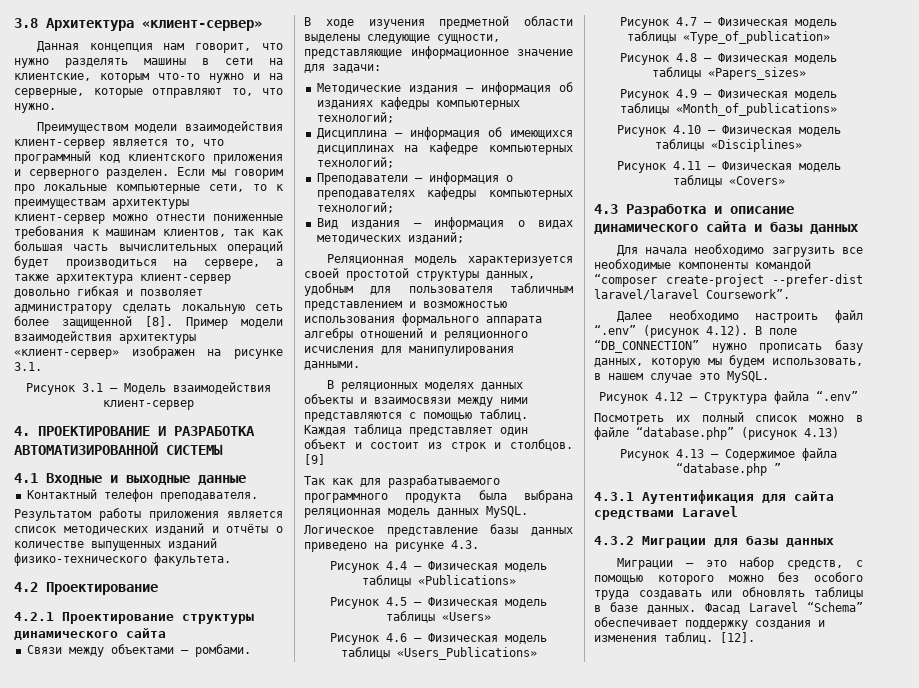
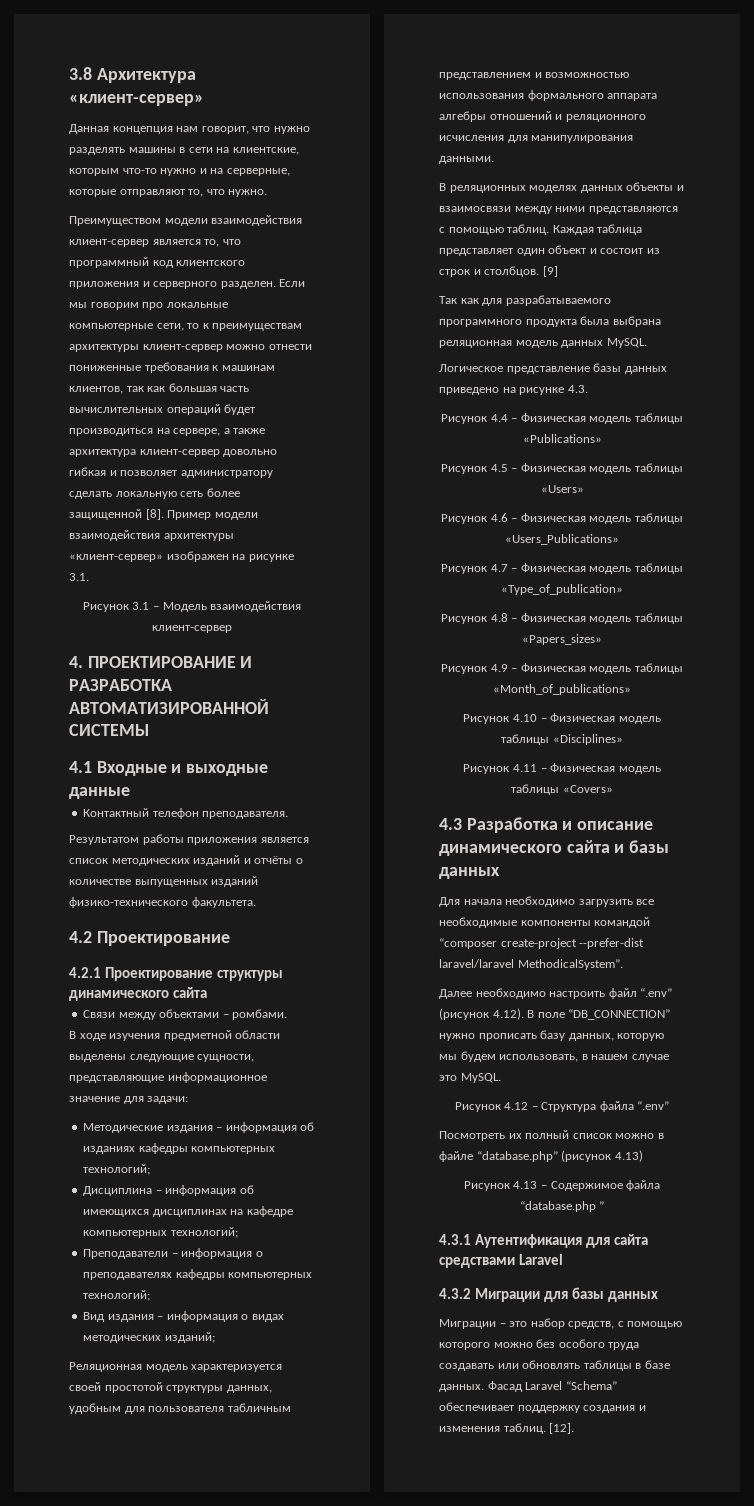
[706,289,790,299] Coursework”. -> [517,959,623,970] MethodicalSystem”.

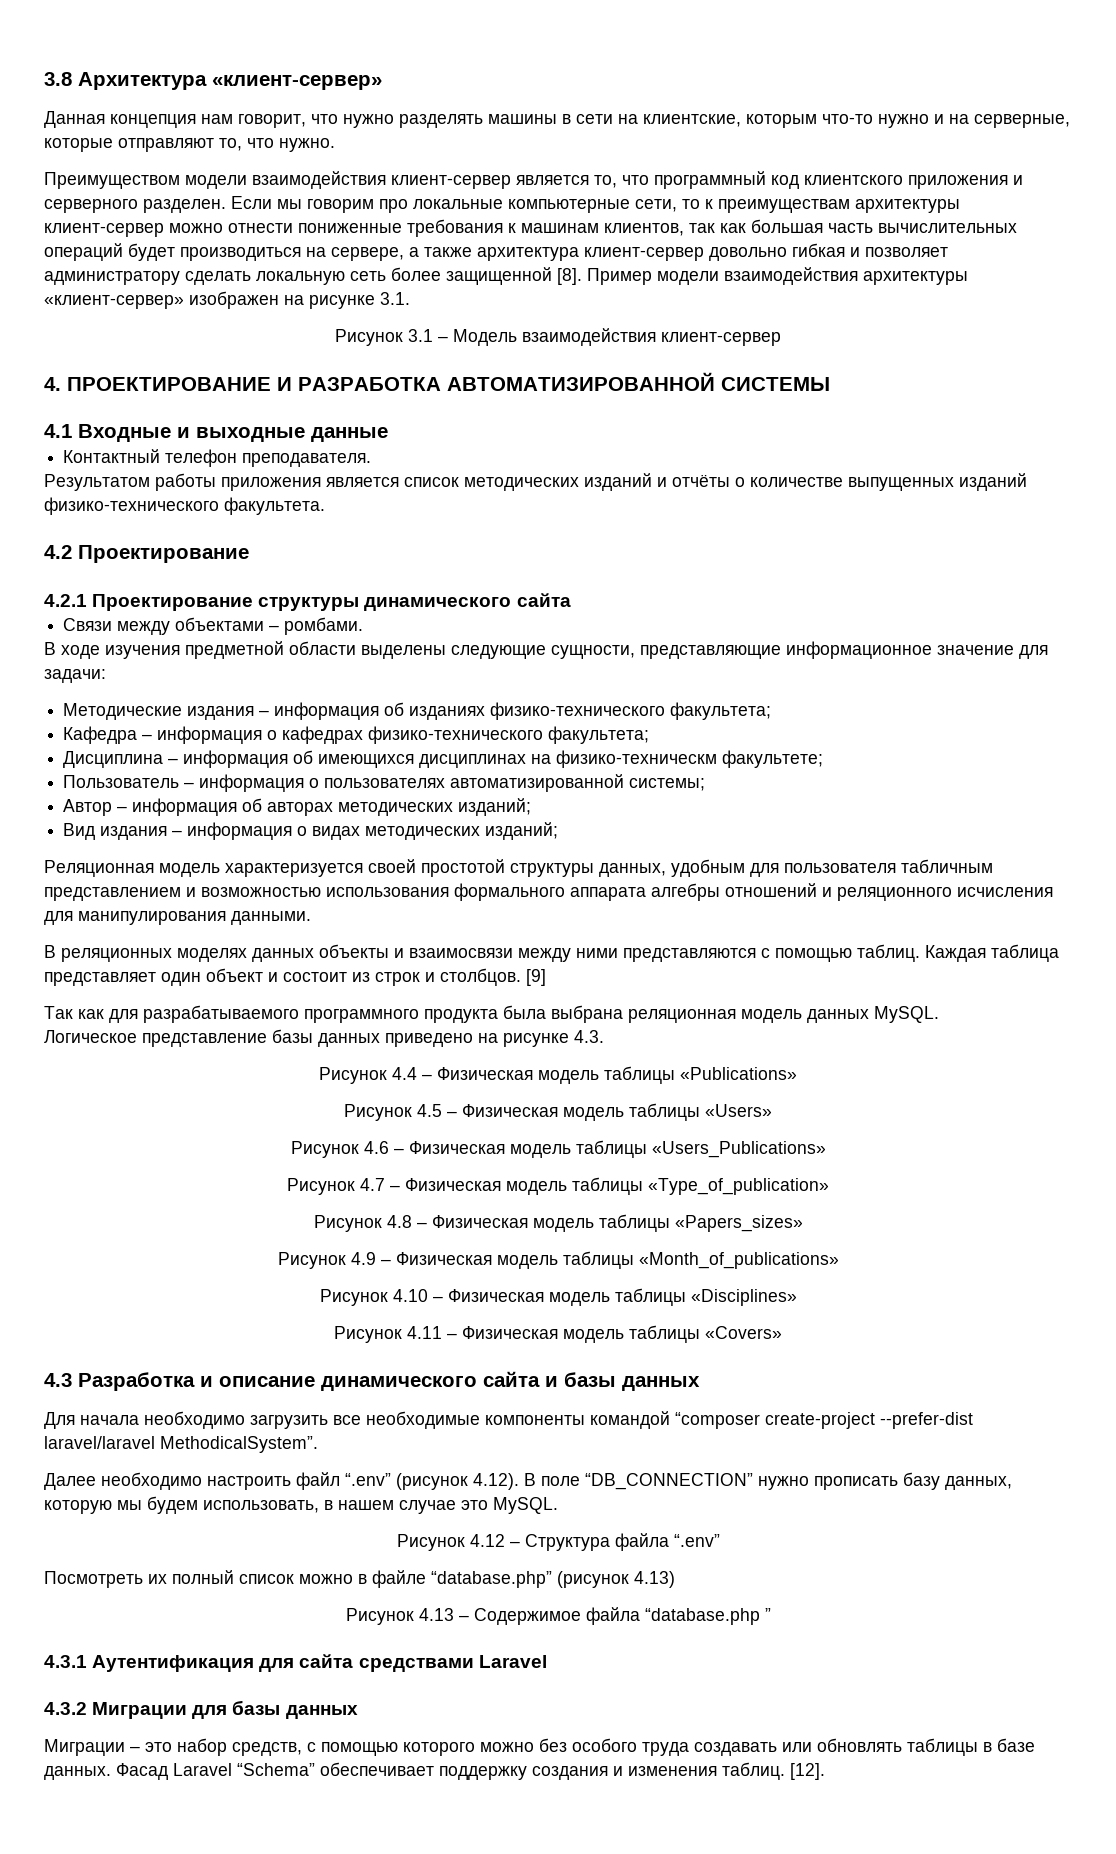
[138,1143,276,1154] [83,1164,151,1175] кафедры компьютерных технологий; -> [490,702,772,720] [63,726,650,744] физико-технического факультета; // Кафедра – информация о кафедрах физико-технического факультета;
[246,1206,293,1217] [83,1227,238,1238] [83,1248,263,1259] [83,1269,313,1280] [83,1290,151,1301] кафедре компьютерных технологий; // Преподаватели – информация о преподавателях кафедры компьютерных технологий; -> [556,750,824,768] [63,774,706,792] [63,798,532,816] физико-техническм факультете; // Пользователь – информация о пользователях автоматизированной системы; // Автор – информация об авторах методических изданий;

